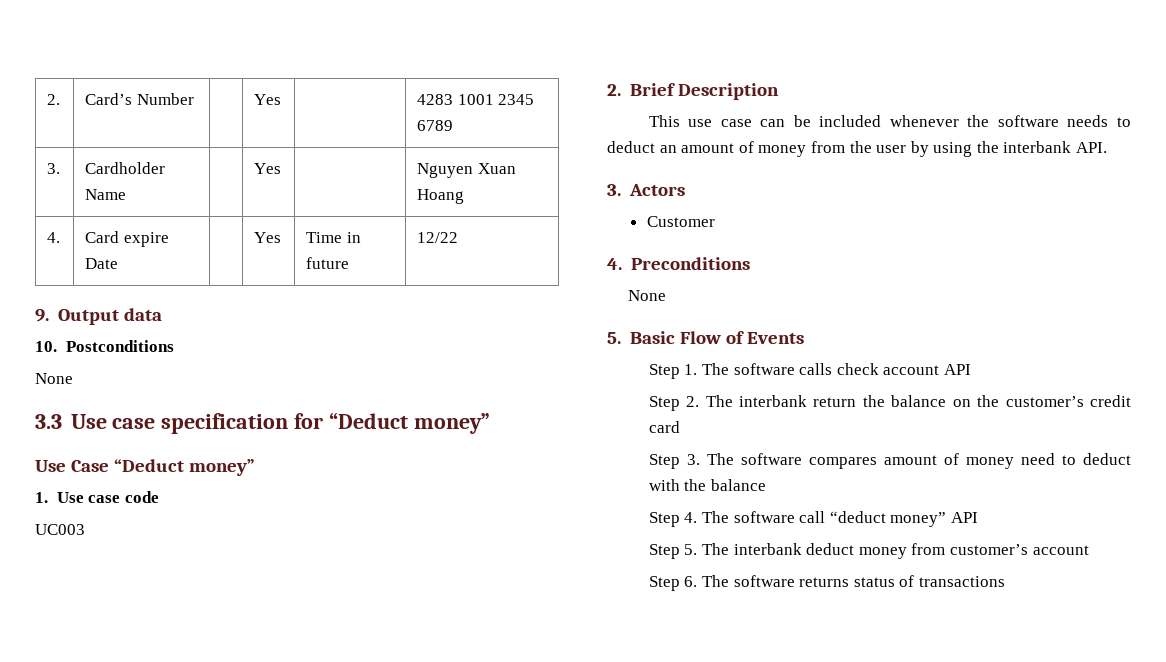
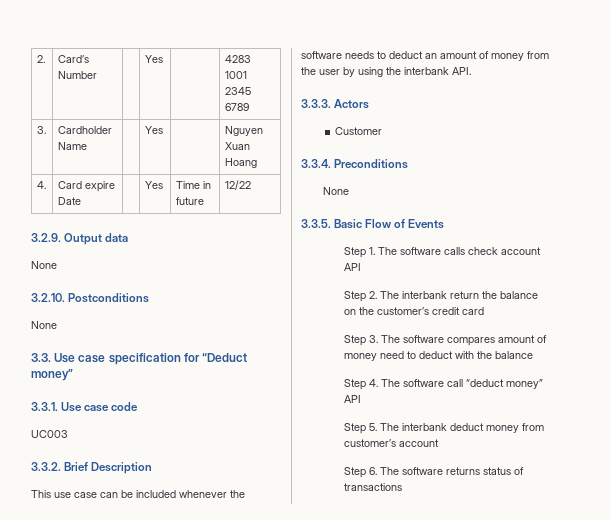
[35,309,49,322] 9. -> [31,233,61,242] 3.2.9.
[35,341,57,352] 10. -> [31,261,57,269] [31,293,65,302] None // 3.2.10.
[35,414,62,429] 3.3 -> [31,353,51,362] 3.3.
[35,459,256,476] [35,492,48,503] Use Case “Deduct money” // 1. -> [31,402,58,411] 3.3.1.
[607,84,621,96] 2. -> [31,462,61,471] 3.3.2.
[607,184,621,196] 3. -> [301,99,331,108] 3.3.3.
[607,258,622,270] 4. -> [301,159,331,168] 3.3.4.
[607,332,621,344] 5. -> [301,219,331,228] 3.3.5.

